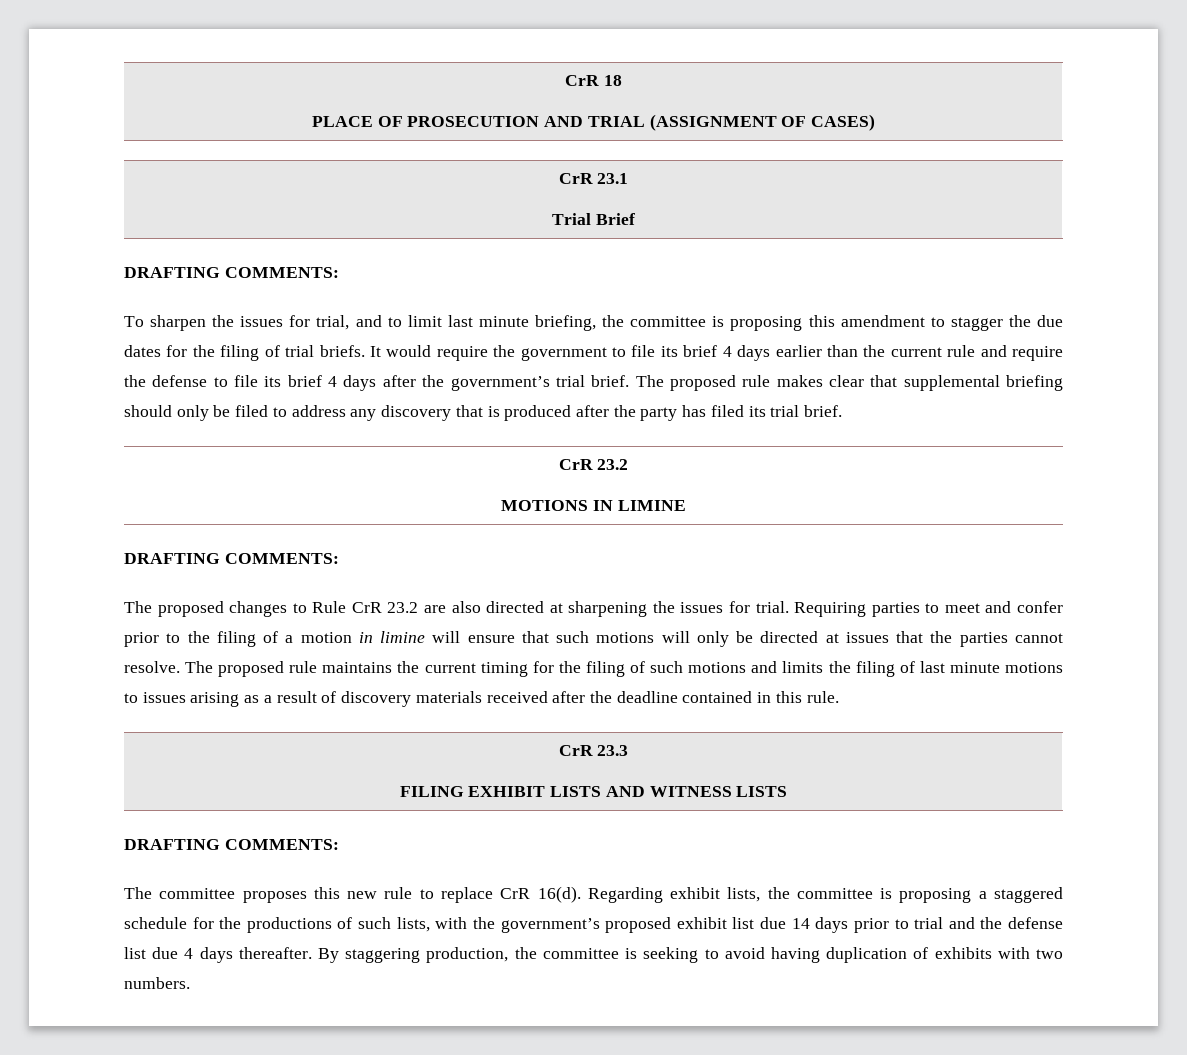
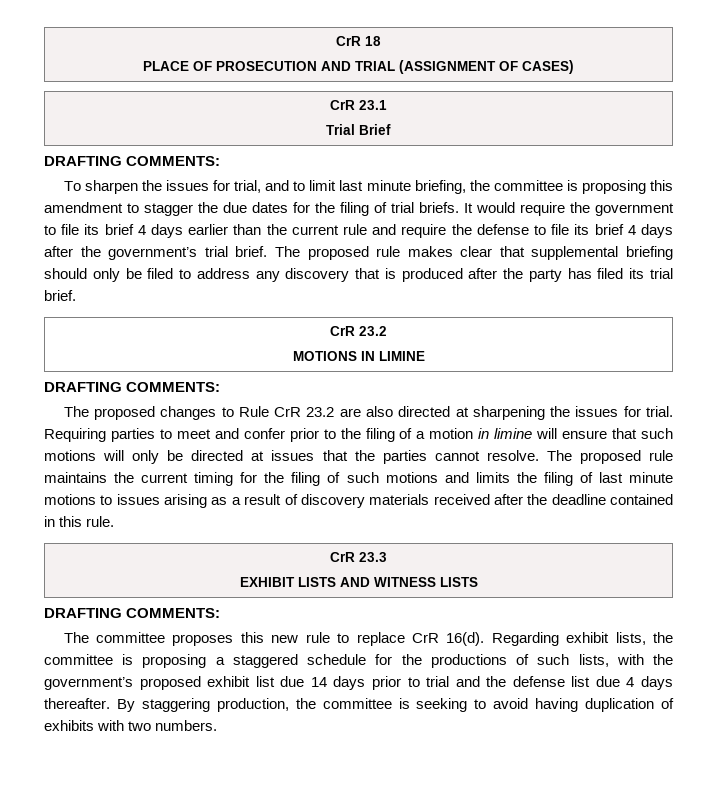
[399,786,464,797] FILING -> (387, 557) none

